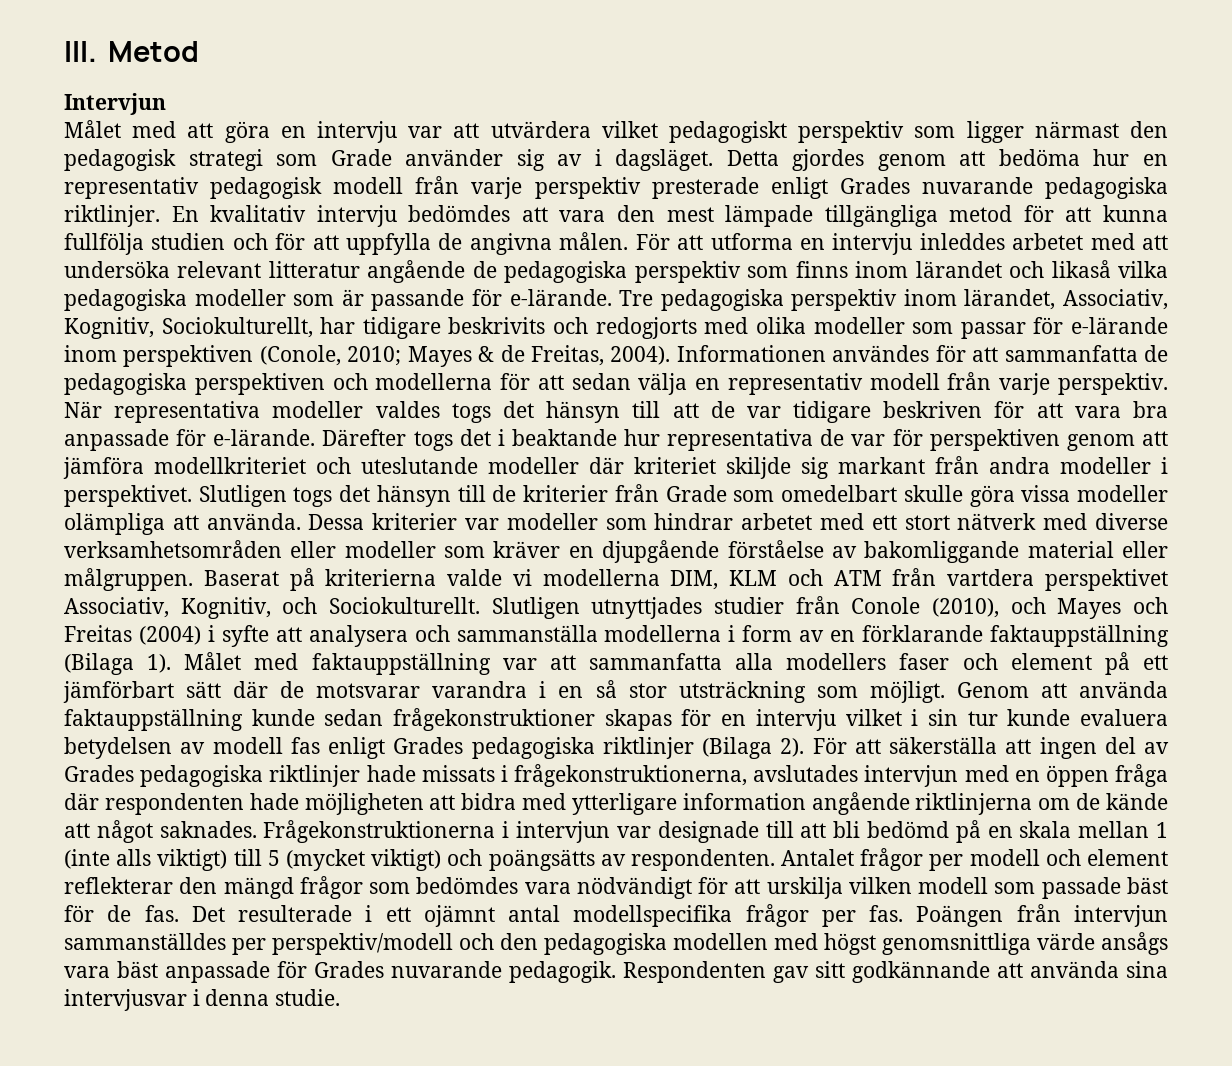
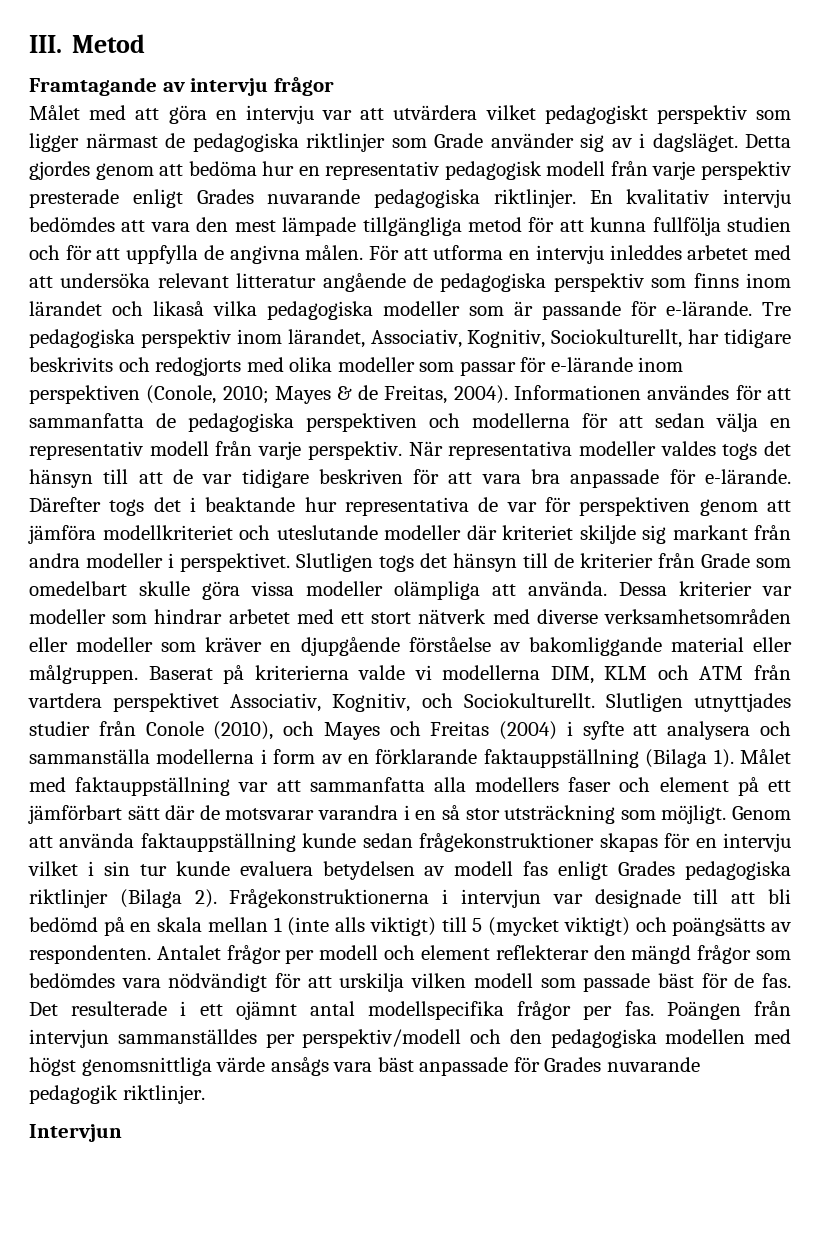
[64,93,166,115] Intervjun -> [29,77,334,96] Framtagande av intervju frågor
[1130,121,1169,138] [64,149,263,171] den pedagogisk strategi -> [165,133,385,152] de pedagogiska riktlinjer
[812,737,1169,759] [64,764,1168,787] [64,792,1168,815] [64,820,257,843] För att säkerställa att ingen del av Grades pedagogiska riktlinjer hade missats i frågekonstruktionerna, avslutades intervjun med en öppen fråga där respondenten hade möjligheten att bidra med ytterligare information angående riktlinjerna om de kände att något saknades. -> (217, 898) none
[509,961,1168,983] [64,989,341,1011] pedagogik. Respondenten gav sitt godkännande att använda sina intervjusvar i denna studie. -> [29,1085,205,1104] [29,1124,122,1142] pedagogik riktlinjer. // Intervjun

